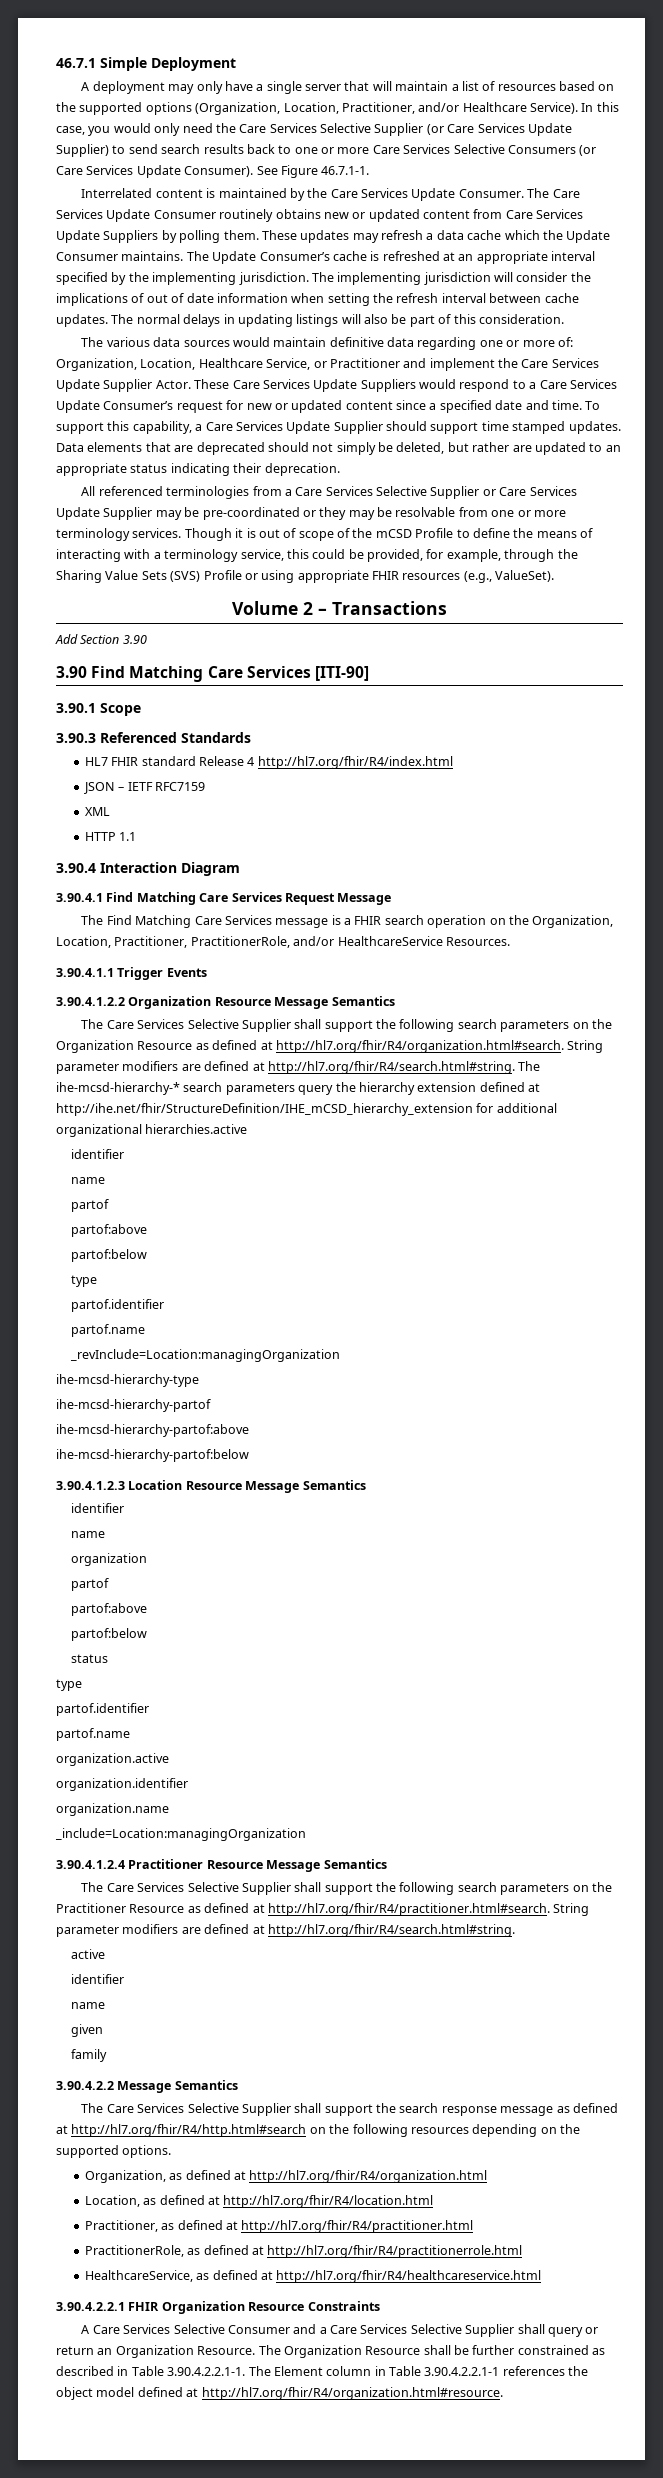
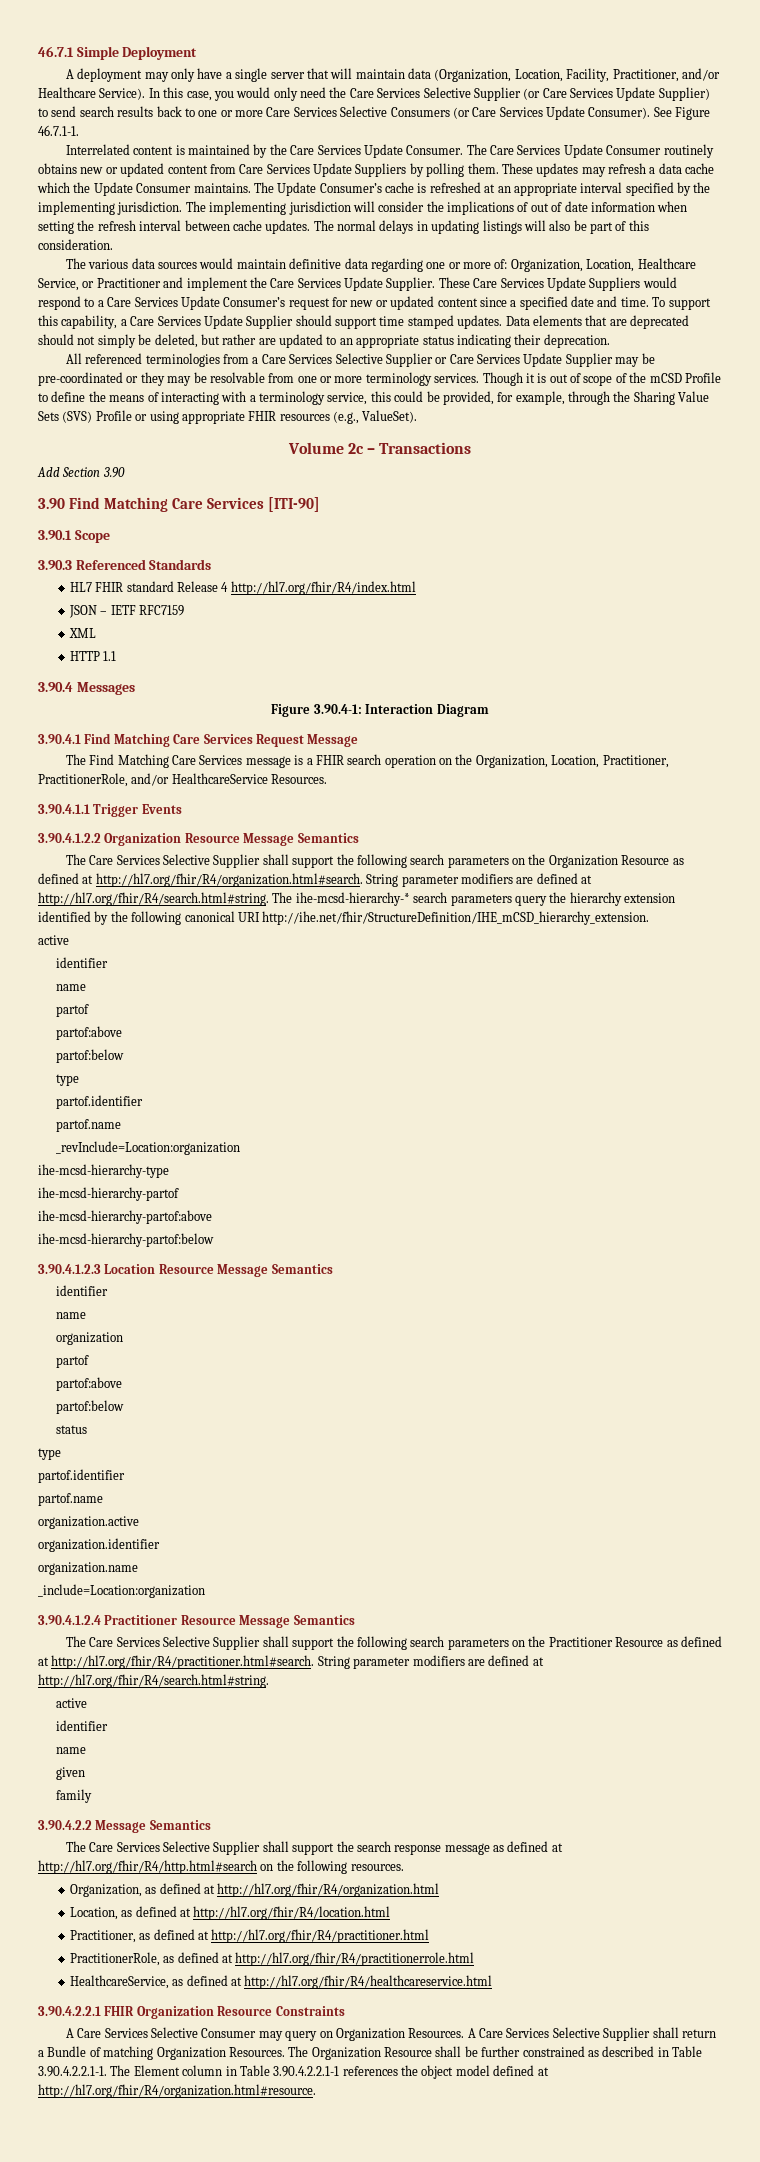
[451,81,615,91] [56,102,192,115] a list of resources based on the supported options -> [408,68,432,79] data
(339, 108) none -> [566,68,610,82] Facility,
[103,379,191,392] Supplier Actor. -> [386,277,436,291] Supplier.
[303,602,313,615] 2 -> [347,443,364,454] 2c
(96, 868) none -> [76,682,135,695] [271,704,362,717] Messages // Figure 3.90.4-1:
[479,1082,540,1092] [56,1103,557,1116] [56,1124,248,1137] defined at http://ihe.net/fhir/StructureDefinition/IHE_mCSD_hierarchy_extension for additional organizational hierarchies.active -> [38,911,650,925] [38,935,69,945] identified by the following canonical URI http://ihe.net/fhir/StructureDefinition/IHE_mCSD_hierarchy_extension. // active
[70,1349,341,1362] _revInclude=Location:managingOrganization -> [56,1141,241,1155] _revInclude=Location:organization
[55,1828,306,1841] _include=Location:managingOrganization -> [38,1584,205,1598] _include=Location:organization
[410,2124,580,2137] [56,2145,172,2158] resources depending on the supported options. -> [350,1864,404,1871] resources.
[293,2324,599,2337] [56,2345,256,2358] and a Care Services Selective Supplier shall query or return an Organization Resource. -> [258,2027,716,2041] [38,2046,285,2060] may query on Organization Resources. A Care Services Selective Supplier shall return a Bundle of matching Organization Resources.

